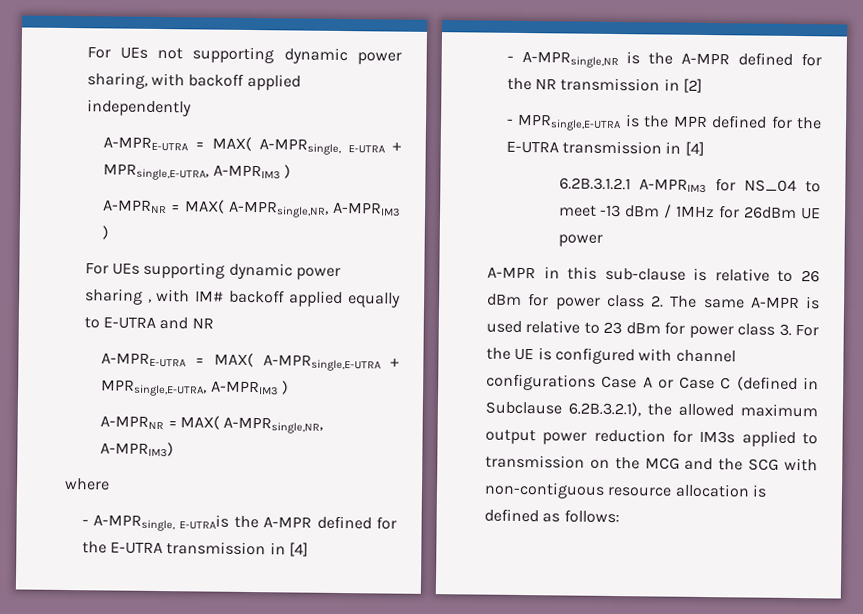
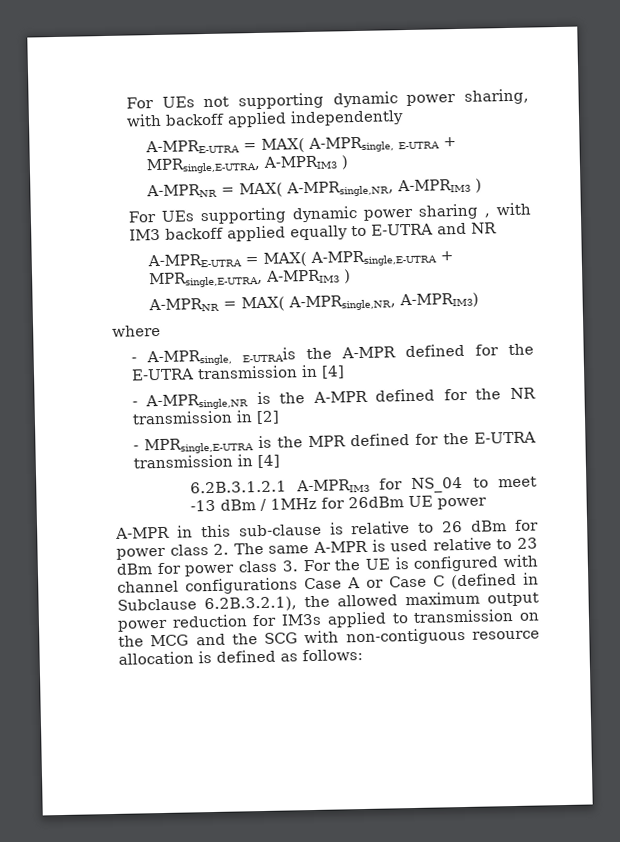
[195,290,225,302] IM# -> [128,228,161,241] IM3

